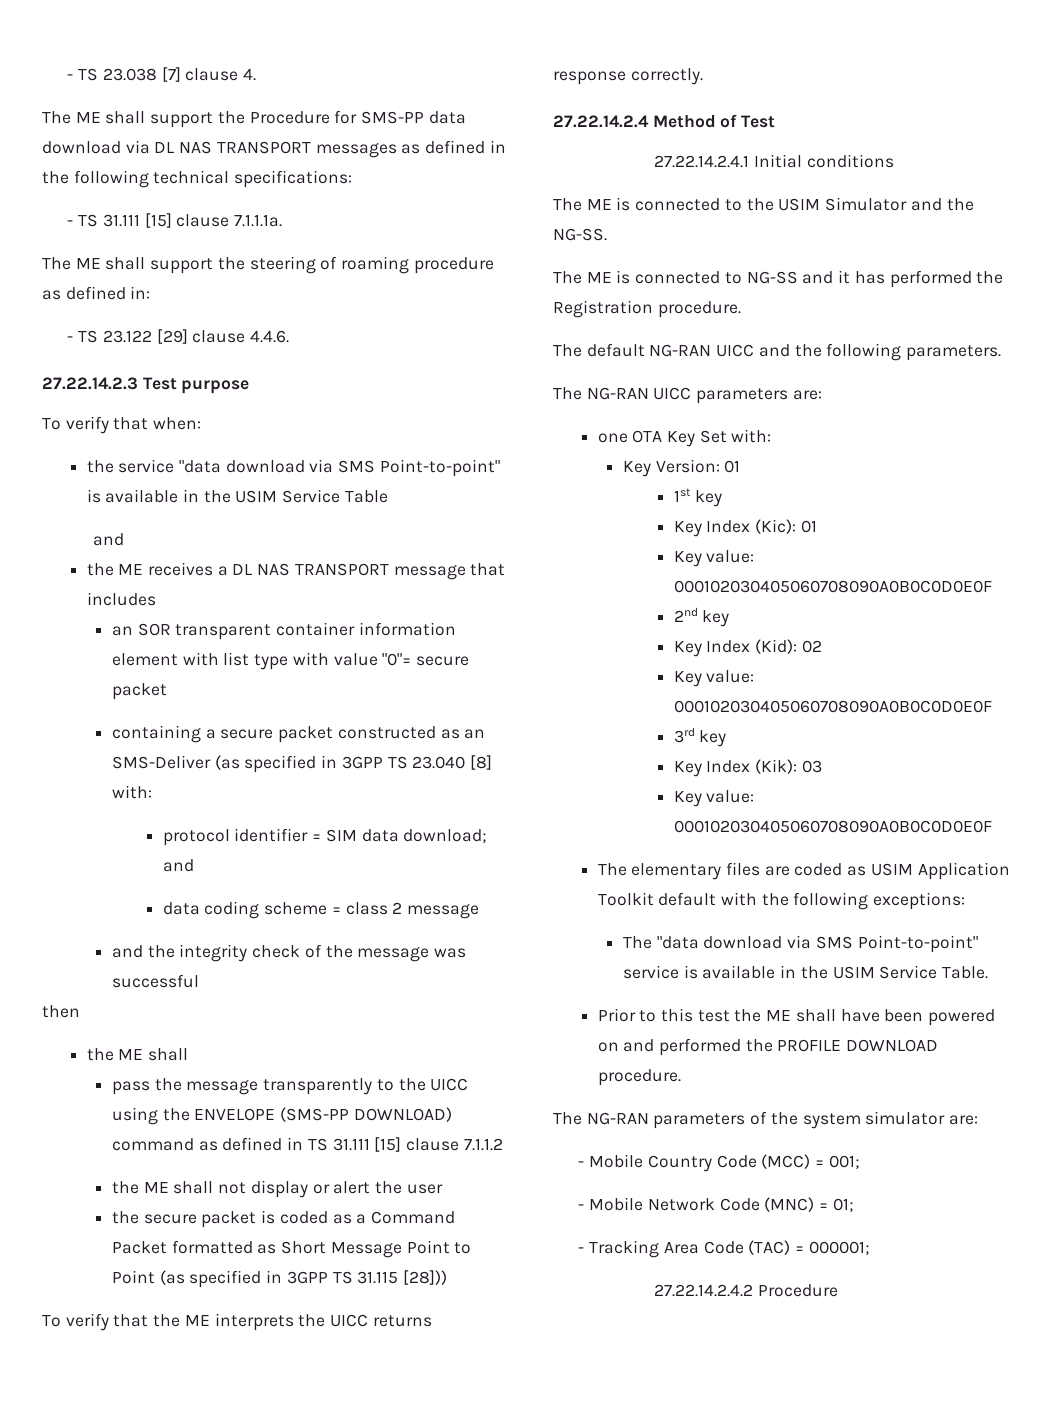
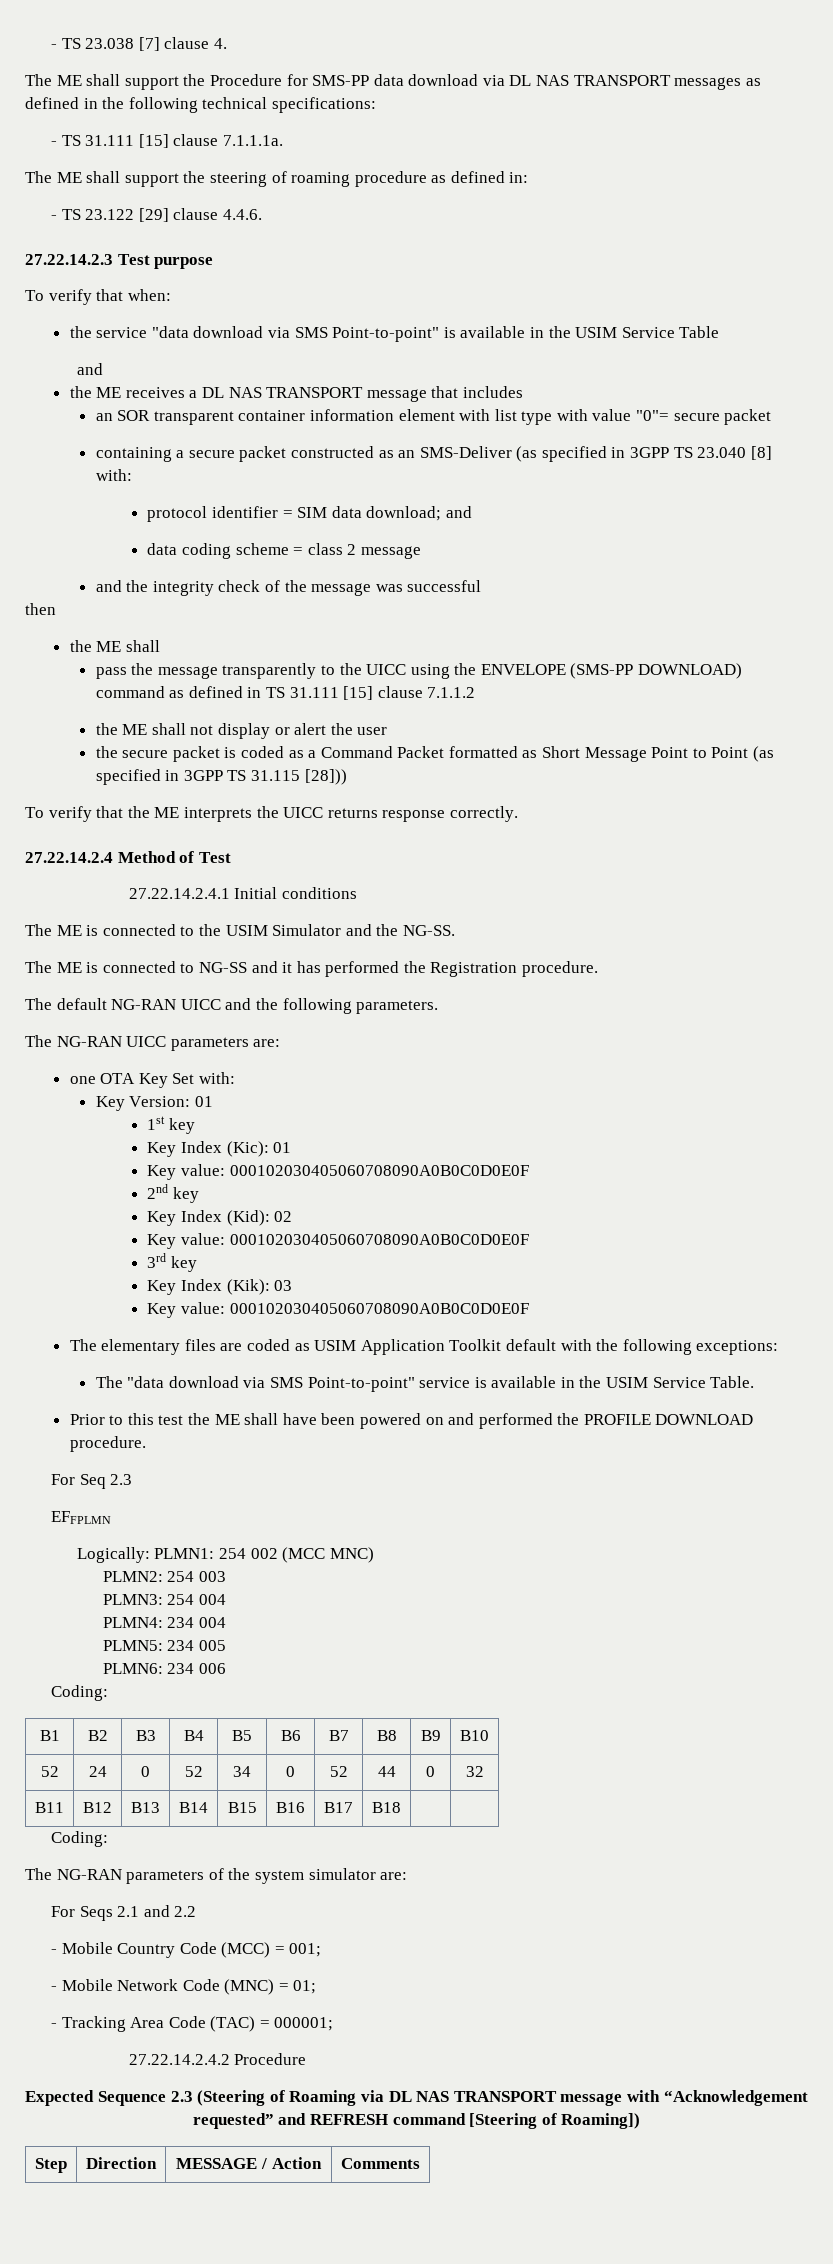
(681, 1077) none -> [50,1474,133,1489] [50,1511,111,1524] [76,1547,374,1563] [102,1571,226,1582] [102,1594,226,1605] [102,1617,226,1628] [102,1640,226,1651] [102,1663,226,1674] [50,1685,108,1701] [39,1730,60,1741] [87,1730,108,1741] [135,1730,156,1741] [183,1730,204,1741] [232,1730,252,1741] [280,1730,301,1741] [328,1730,349,1741] [376,1730,397,1741] [420,1730,441,1741] [460,1730,489,1741] [40,1766,59,1777] [88,1766,107,1777] [141,1766,150,1777] [184,1766,203,1777] [233,1766,251,1777] [286,1766,295,1777] [329,1766,348,1777] [377,1766,396,1777] [426,1766,435,1777] [465,1766,484,1777] [35,1802,64,1813] [83,1802,112,1813] [131,1802,160,1813] [179,1802,208,1813] [227,1802,257,1813] [276,1802,305,1813] [324,1802,353,1813] [372,1802,401,1813] [50,1831,108,1847] // For Seq 2.3 // EFFPLMN // Logically: PLMN1: 254 002 (MCC MNC) // PLMN2: 254 003 // PLMN3: 254 004 // PLMN4: 234 004 // PLMN5: 234 005 // PLMN6: 234 006 // Coding: // B1 | B2 | B3 | B4 | B5 | B6 | B7 | B8 | B9 | B10 // 52 | 24 | 0 | 52 | 34 | 0 | 52 | 44 | 0 | 32 // B11 | B12 | B13 | B14 | B15 | B16 | B17 | B18 | | // Coding:
(979, 1120) none -> [50,1905,197,1921] // For Seqs 2.1 and 2.2
(839, 1290) none -> [25,2090,808,2106] [192,2113,641,2129] [35,2158,67,2173] [86,2157,157,2169] [176,2157,322,2169] [341,2158,420,2169] // Expected Sequence 2.3 (Steering of Roaming via DL NAS TRANSPORT message with “Acknowledgement requested” and REFRESH command [Steering of Roaming]) // Step | Direction | MESSAGE / Action | Comments

